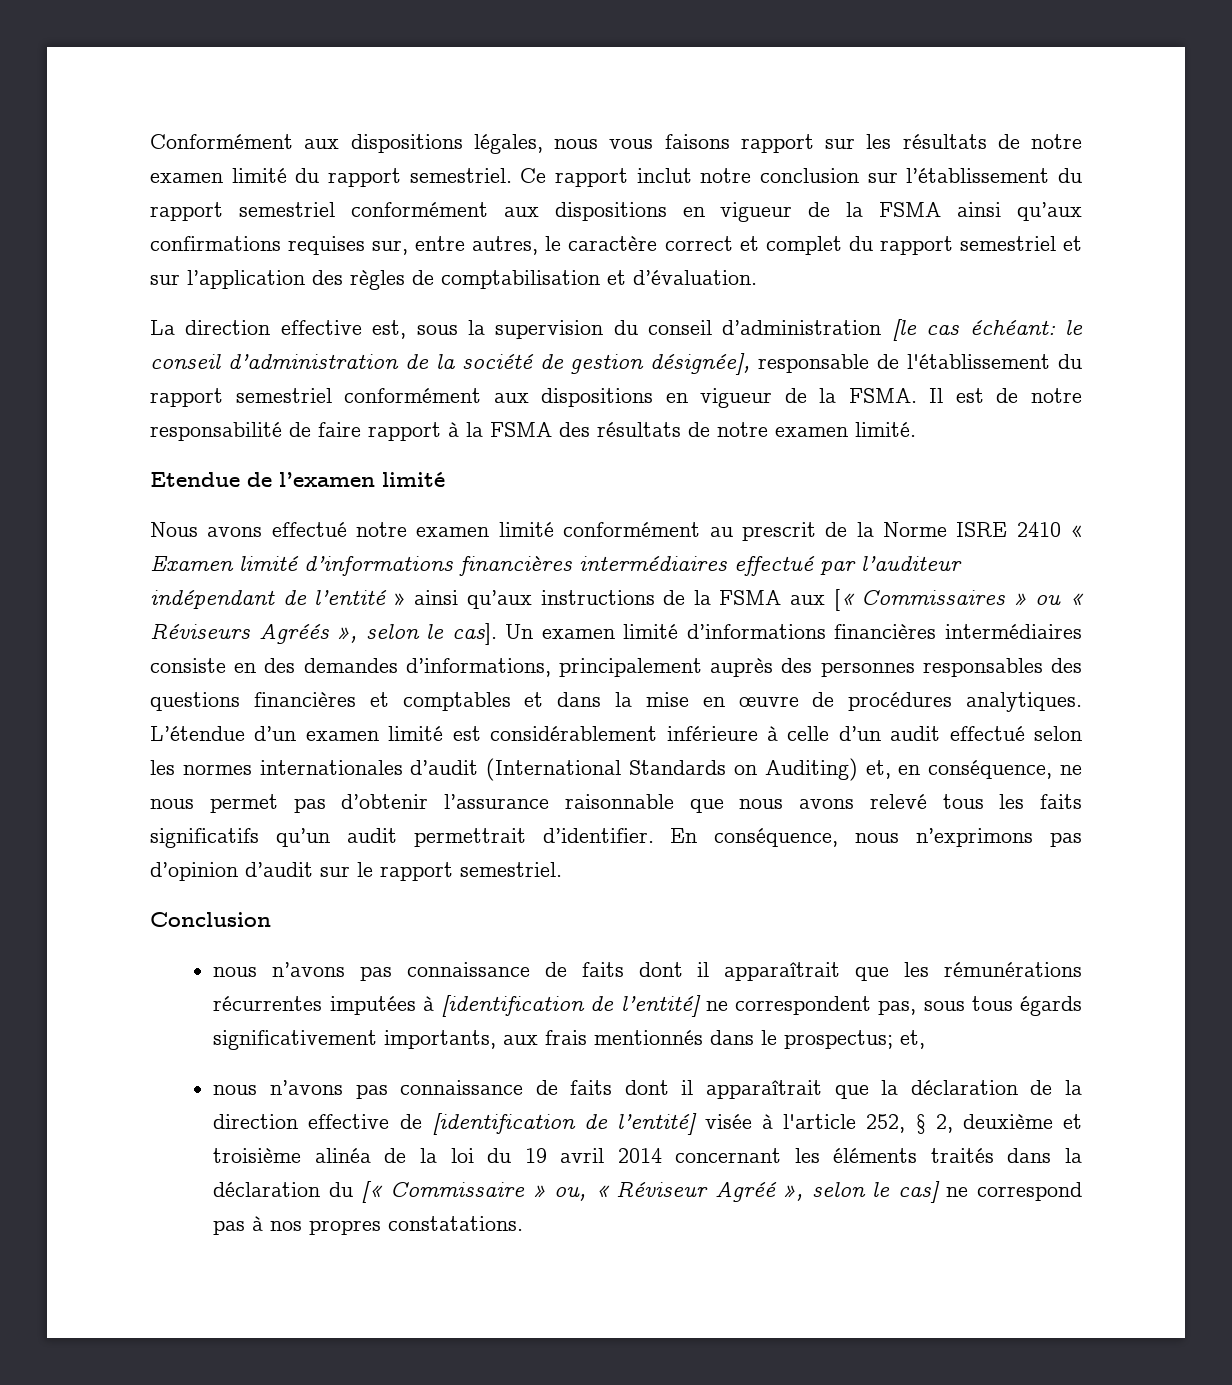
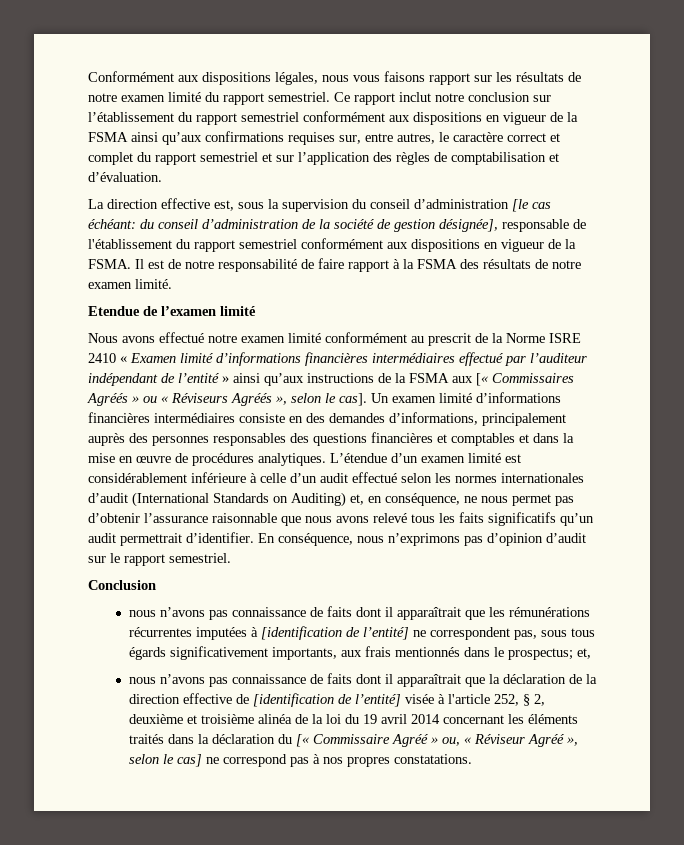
[1064,320,1083,335] le -> [140,219,154,229] du
(1006, 597) none -> [87,393,128,406] Agréés
(525, 1189) none -> [391,734,428,747] Agréé

